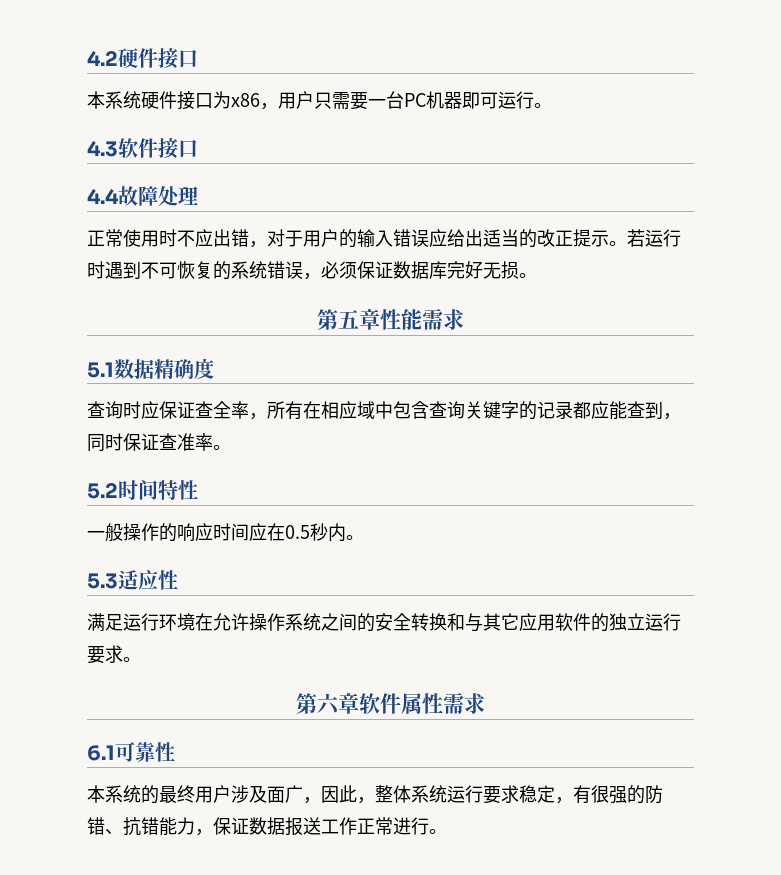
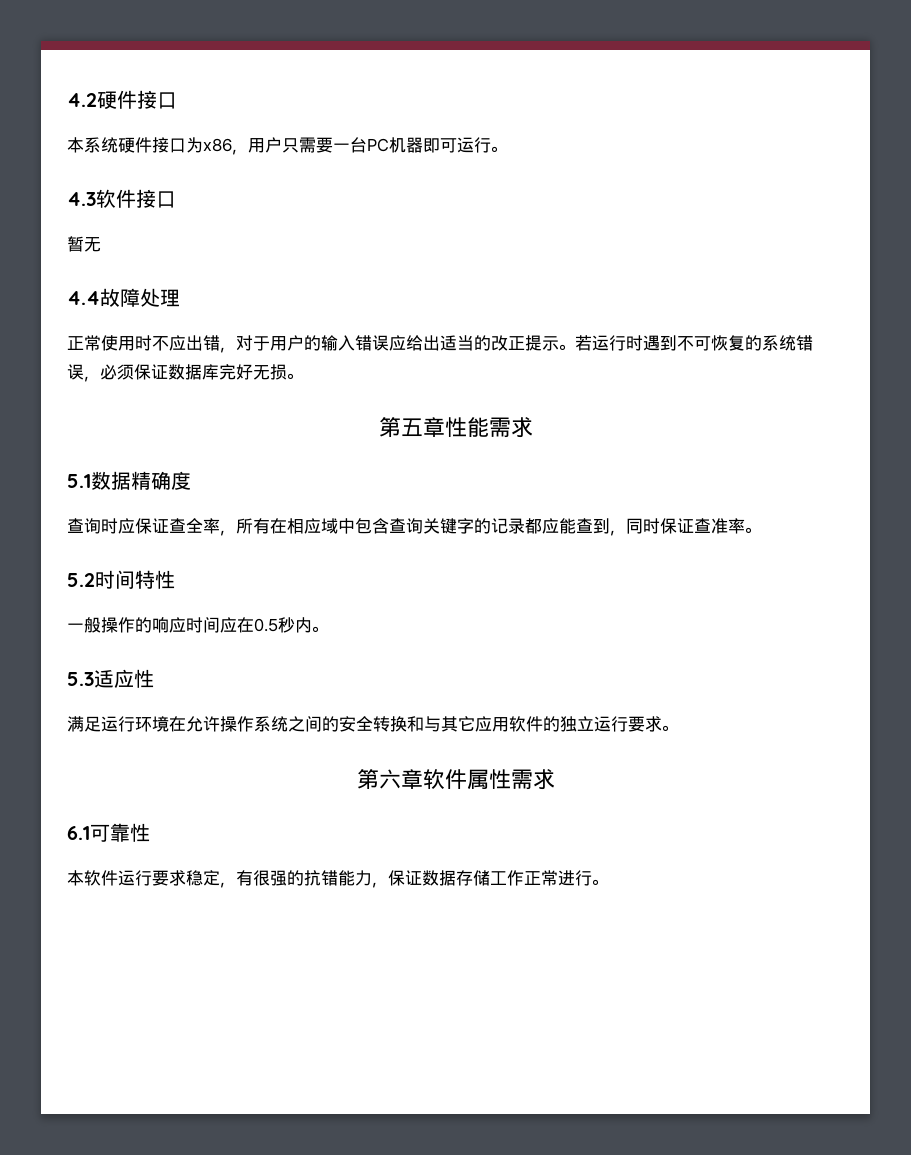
(198, 148) none -> [67,236,101,252] // 暂无
[105,785,447,804] 系统的最终用户涉及面广，因此，整体系统 -> [84,870,118,886] 软件
[645,785,663,804] [87,817,123,835] 防错、 -> (304, 878) none
[285,817,321,836] 报送 -> [456,870,490,886] 存储

